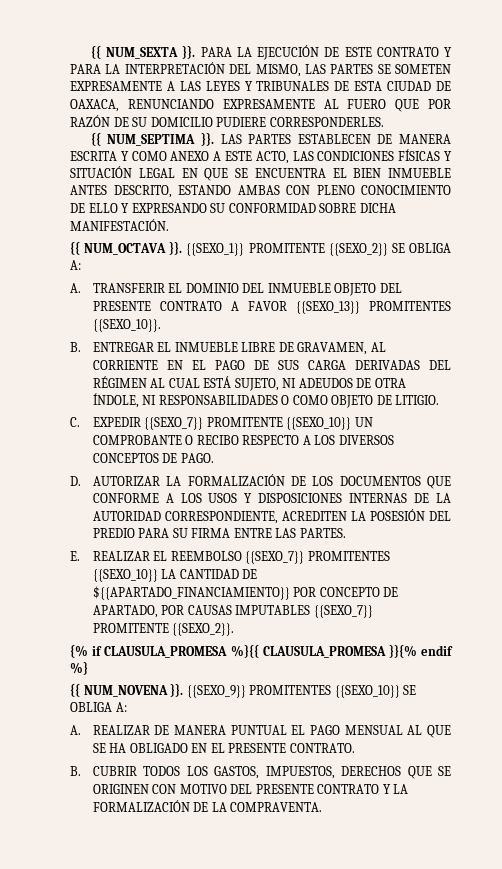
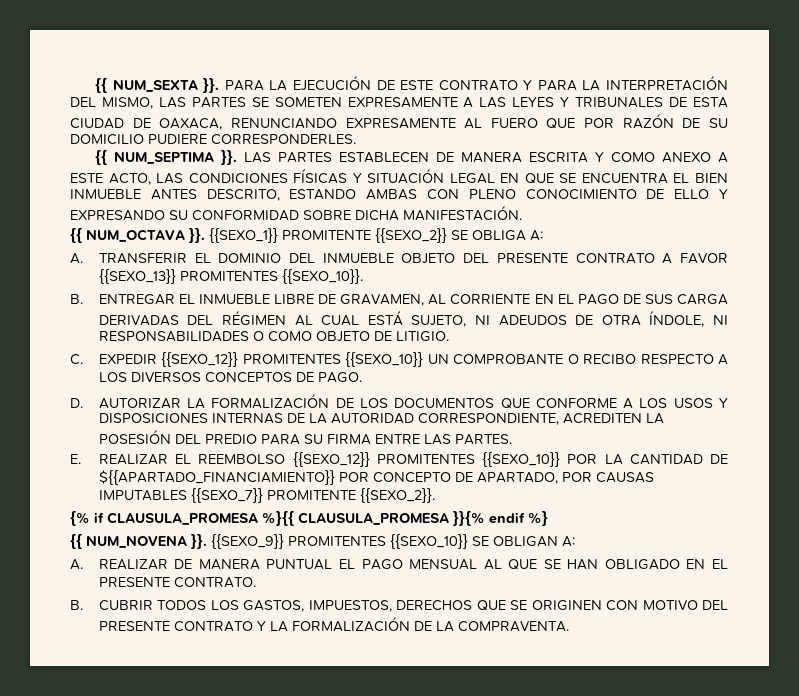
[144,417,283,430] {{SEXO_7}} PROMITENTE -> [161,352,341,367] {{SEXO_12}} PROMITENTES
[245,551,390,564] [92,569,158,582] {{SEXO_7}} PROMITENTES {{SEXO_10}} -> [292,452,598,467] {{SEXO_12}} PROMITENTES {{SEXO_10}} POR
[70,702,112,712] OBLIGA -> [493,536,558,547] OBLIGAN
[109,743,127,753] HA -> [567,559,599,570] HAN

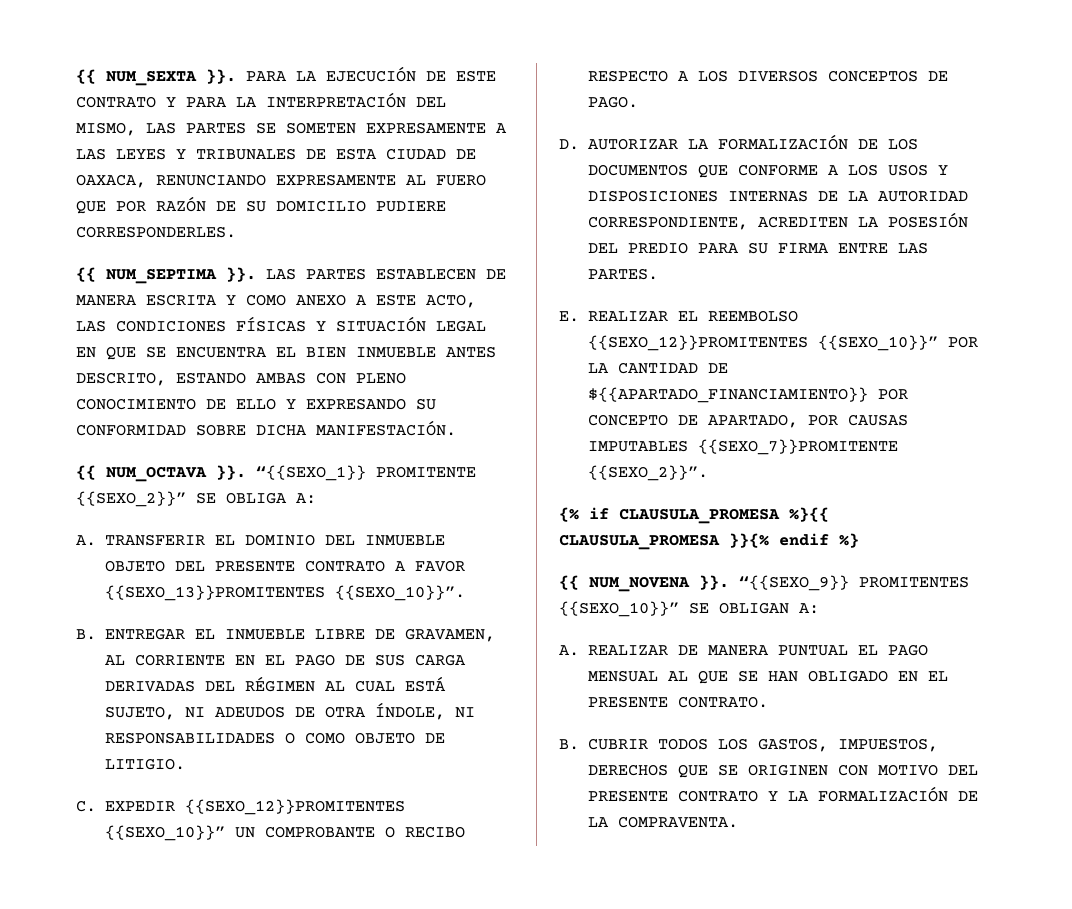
[209,228,447,243] {{SEXO_1}} PROMITENTE {{SEXO_2}} -> [256,465,476,481] [76,491,186,507] “{{SEXO_1}} PROMITENTE {{SEXO_2}}”
[98,269,363,284] {{SEXO_13}} PROMITENTES {{SEXO_10}}. -> [104,585,465,601] {{SEXO_13}}PROMITENTES {{SEXO_10}}”.
[161,352,424,367] {{SEXO_12}} PROMITENTES {{SEXO_10}} -> [184,799,405,815] [104,825,225,841] {{SEXO_12}}PROMITENTES {{SEXO_10}}”
[292,452,561,467] {{SEXO_12}} PROMITENTES {{SEXO_10}} -> [587,335,938,351] {{SEXO_12}}PROMITENTES {{SEXO_10}}”
[190,488,435,503] {{SEXO_7}} PROMITENTE {{SEXO_2}}. -> [697,439,898,455] [587,465,708,481] {{SEXO_7}}PROMITENTE {{SEXO_2}}”.
[211,534,468,549] {{SEXO_9}} PROMITENTES {{SEXO_10}} -> [739,575,969,591] [559,601,679,617] “{{SEXO_9}} PROMITENTES {{SEXO_10}}”

